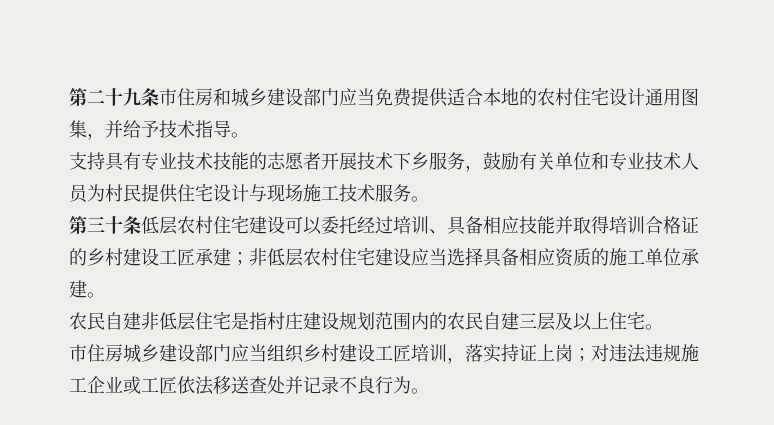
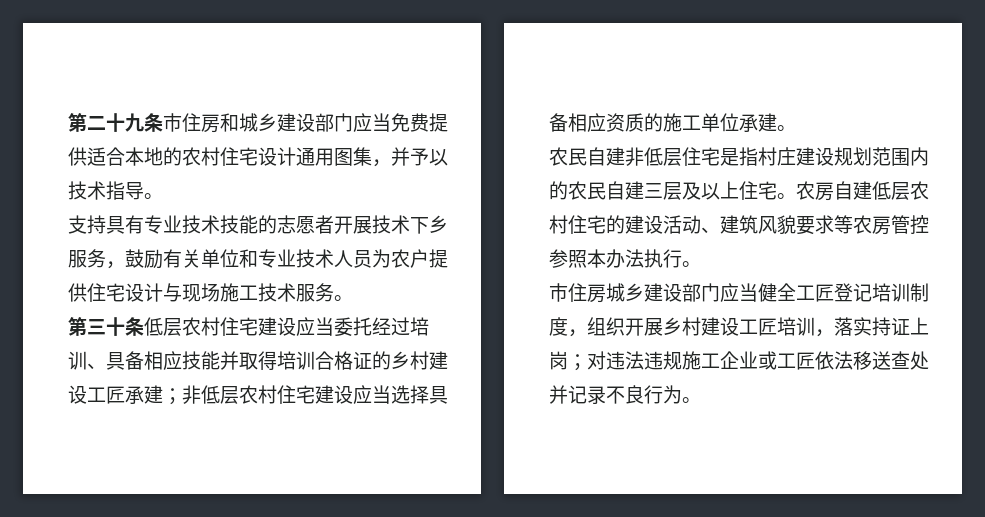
[123,120,159,138] 给予 -> [410,148,448,166] 予以
[105,184,141,202] 村民 -> [391,249,429,268] 农户
[285,216,322,235] 可以 -> [296,317,334,336] 应当
(663, 327) none -> [796,181,929,201] [549,215,929,235] [549,249,701,268] 农房自建低层农村住宅的建设活动、建筑风貌要求等农房管控参照本办法执行。
[267,344,304,363] 组织 -> [758,283,929,302] [549,317,663,337] 健全工匠登记培训制度，组织开展

